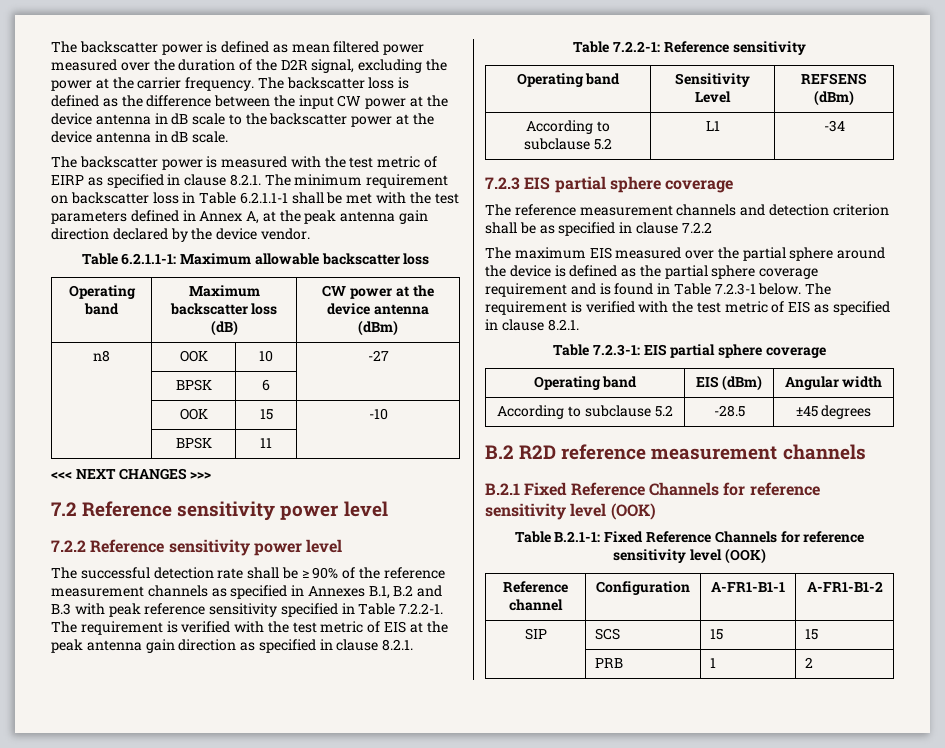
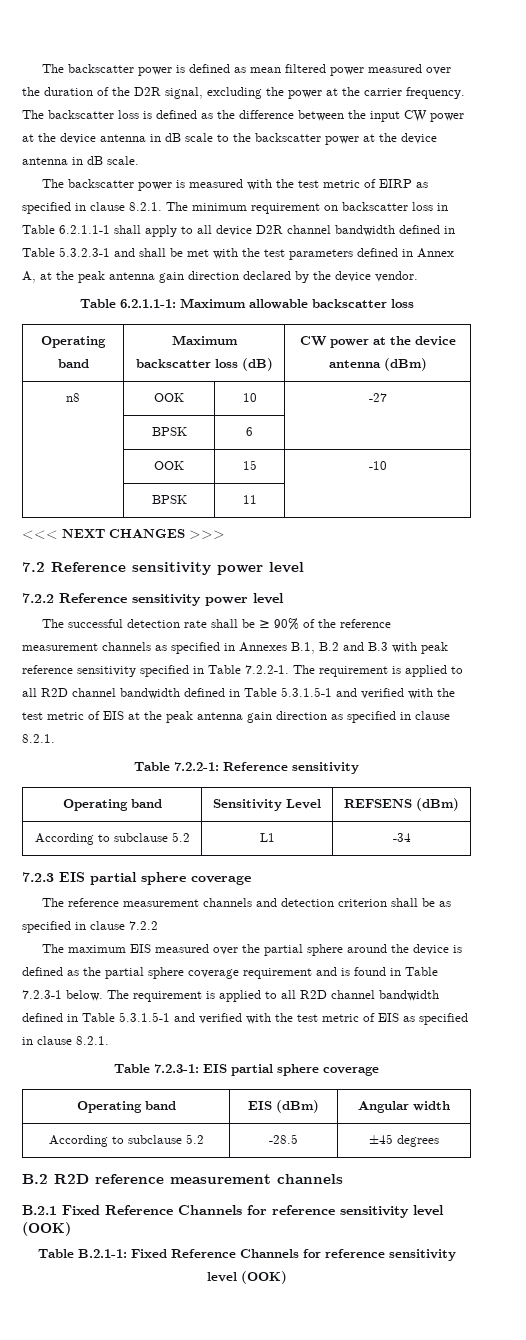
(324, 198) none -> [145,225,455,237] [22,247,166,257] apply to all device D2R channel bandwidth defined in Table 5.3.2.3-1 and shall
(178, 627) none -> [405,665,463,677] [22,687,357,699] applied to all R2D channel bandwidth defined in Table 5.3.1.5-1 and
(582, 307) none -> [219,990,439,1002] [22,1012,195,1022] applied to all R2D channel bandwidth defined in Table 5.3.1.5-1 and
[503,581,568,593] [509,599,563,611] [596,581,690,595] [711,582,785,592] [806,581,883,592] [524,628,547,640] [595,628,621,640] [710,629,724,640] [805,629,819,640] [595,658,624,668] [710,658,717,668] [805,657,814,668] // Reference channel | Configuration | A-FR1-B1-1 | A-FR1-B1-2 // SIP | SCS | 15 | 15 // | PRB | 1 | 2 -> (287, 1277) none

